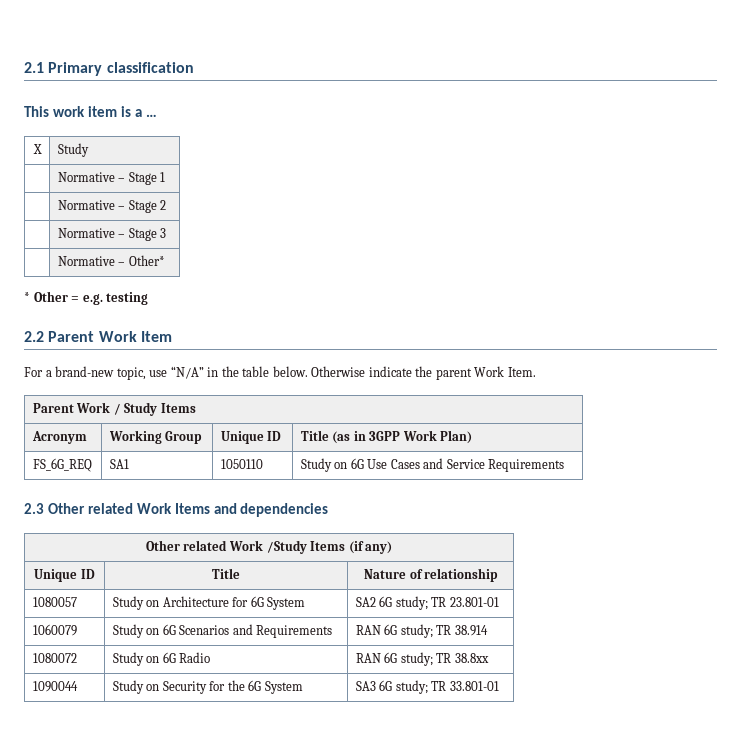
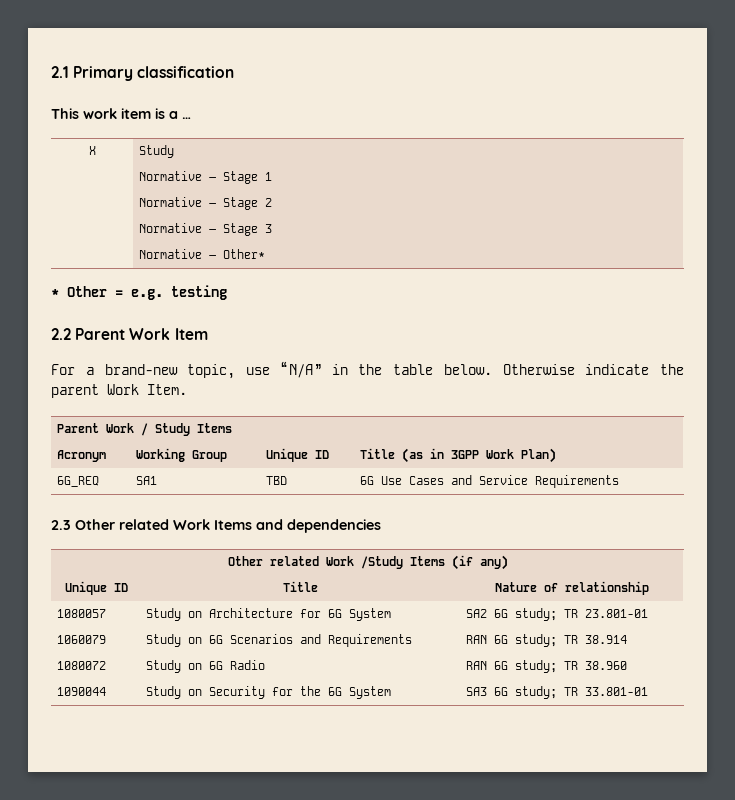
[32,458,92,472] FS_6G_REQ -> [57,476,100,487] 6G_REQ
[220,459,263,469] [300,458,348,472] 1050110 | Study on -> [266,476,288,485] TBD |
[454,653,489,663] 38.8xx -> [585,661,628,670] 38.960

